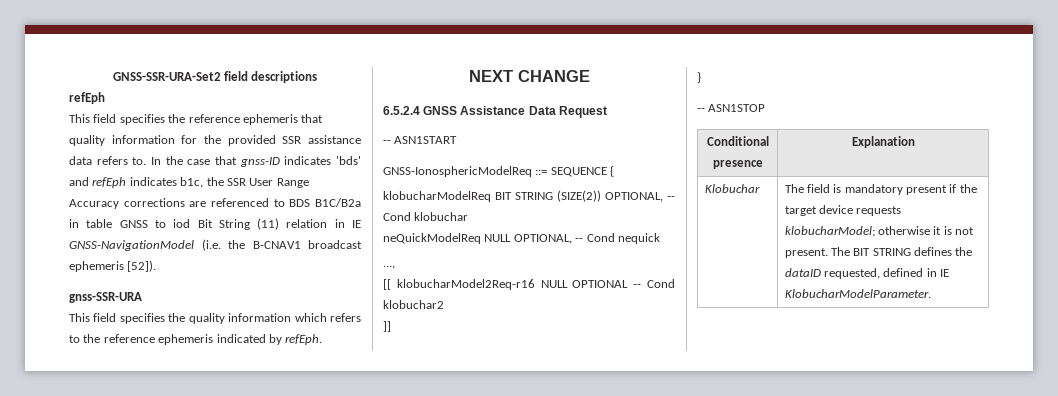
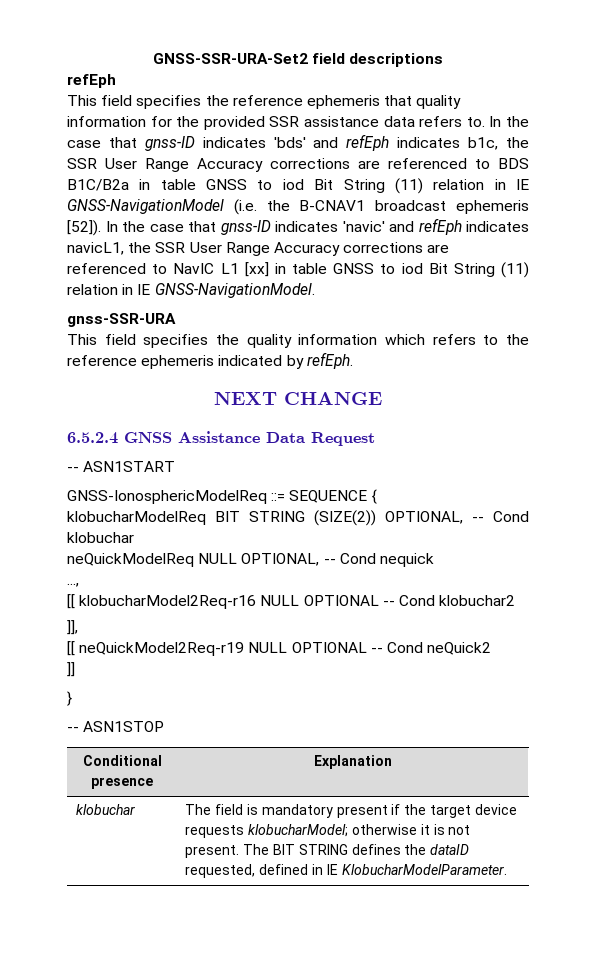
(157, 266) none -> [105,218,529,235] [67,242,450,256] [67,262,530,278] [67,283,315,298] In the case that gnss-ID indicates 'navic' and refEph indicates navicL1, the SSR User Range Accuracy corrections are referenced to NavIC L1 [xx] in table GNSS to iod Bit String (11) relation in IE GNSS-NavigationModel.
(444, 304) none -> [67,620,78,635] [67,641,492,656] // ]], // [[ neQuickModel2Req-r19 NULL OPTIONAL -- Cond neQuick2
[704,184,760,193] Klobuchar -> [76,804,136,815] klobuchar

